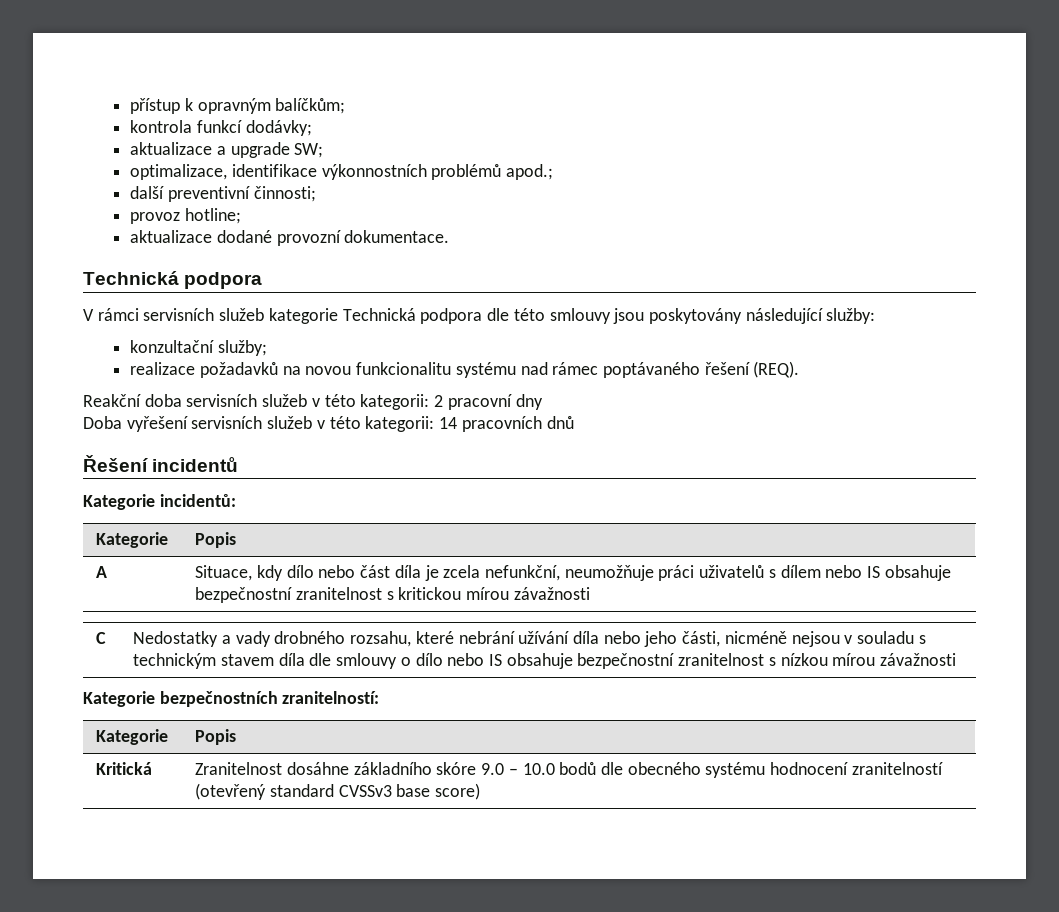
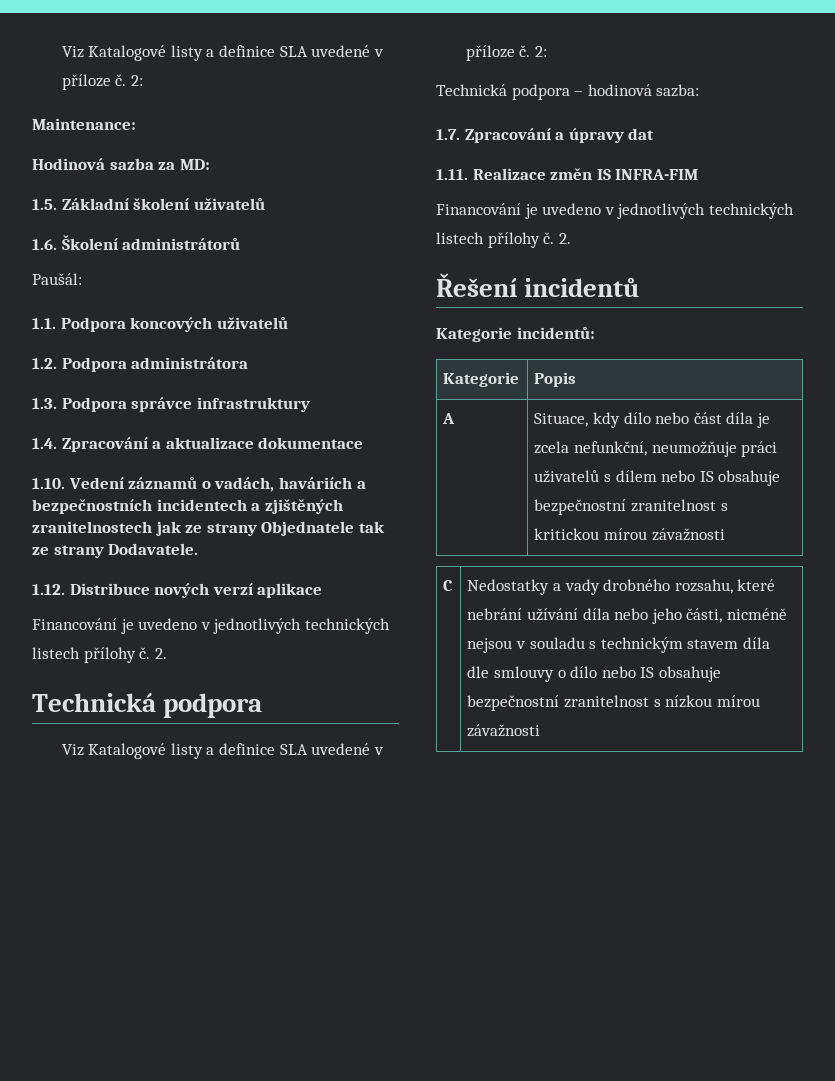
[130,98,346,114] [130,120,312,136] [130,142,324,158] [130,164,554,180] [130,186,316,202] [130,208,241,224] [130,230,450,246] [83,271,263,289] [83,308,876,324] [130,340,267,356] [130,361,800,378] [83,394,543,410] [83,416,574,432] přístup k opravným balíčkům; // kontrola funkcí dodávky; // aktualizace a upgrade SW; // optimalizace, identifikace výkonnostních problémů apod.; // další preventivní činnosti; // provoz hotline; // aktualizace dodané provozní dokumentace. // Technická podpora // V rámci servisních služeb kategorie Technická podpora dle této smlouvy jsou poskytovány následující služby: // konzultační služby; // realizace požadavků na novou funkcionalitu systému nad rámec poptávaného řešení (REQ). // Reakční doba servisních služeb v této kategorii: 2 pracovní dny // Doba vyřešení servisních služeb v této kategorii: 14 pracovních dnů -> [61,45,384,61] [61,74,143,90] [32,118,136,130] [32,158,210,170] [32,198,265,210] [32,235,241,250] [32,273,82,285] [32,317,288,332] [32,357,249,372] [32,397,310,412] [32,437,364,452] [32,477,366,492] [32,499,343,514] [32,521,385,536] [32,543,199,558] [32,583,323,598] [32,618,390,634] [32,647,167,663] [32,693,263,718] [61,743,384,759] [465,45,547,61] [436,84,700,100] [436,128,655,143] [436,168,699,180] [436,203,794,219] [436,232,571,248] Viz Katalogové listy a definice SLA uvedené v příloze č. 2: // Maintenance: // Hodinová sazba za MD: // 1.5. Základní školení uživatelů // 1.6. Školení administrátorů // Paušál: // 1.1. Podpora koncových uživatelů // 1.2. Podpora administrátora // 1.3. Podpora správce infrastruktury // 1.4. Zpracování a aktualizace dokumentace // 1.10. Vedení záznamů o vadách, haváriích a bezpečnostních incidentech a zjištěných zranitelnostech jak ze strany Objednatele tak ze strany Dodavatele. // 1.12. Distribuce nových verzí aplikace // Financování je uvedeno v jednotlivých technických listech přílohy č. 2. // Technická podpora // Viz Katalogové listy a definice SLA uvedené v příloze č. 2: // Technická podpora – hodinová sazba: // 1.7. Zpracování a úpravy dat // 1.11. Realizace změn IS INFRA-FIM // Financování je uvedeno v jednotlivých technických listech přílohy č. 2.
[83,691,380,707] [96,729,169,745] [195,729,237,745] [96,762,153,775] [195,762,943,778] [195,783,481,800] // Kategorie bezpečnostních zranitelností: // Kategorie | Popis // Kritická | Zranitelnost dosáhne základního skóre 9.0 – 10.0 bodů dle obecného systému hodnocení zranitelností (otevřený standard CVSSv3 base score) -> (541, 730) none

